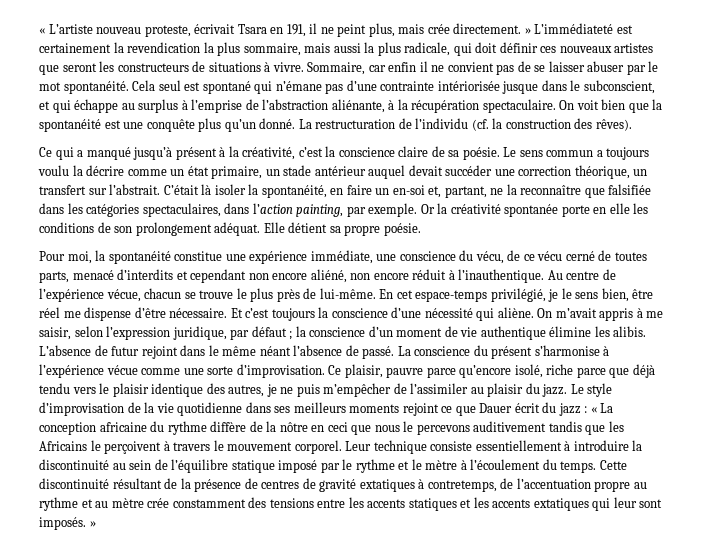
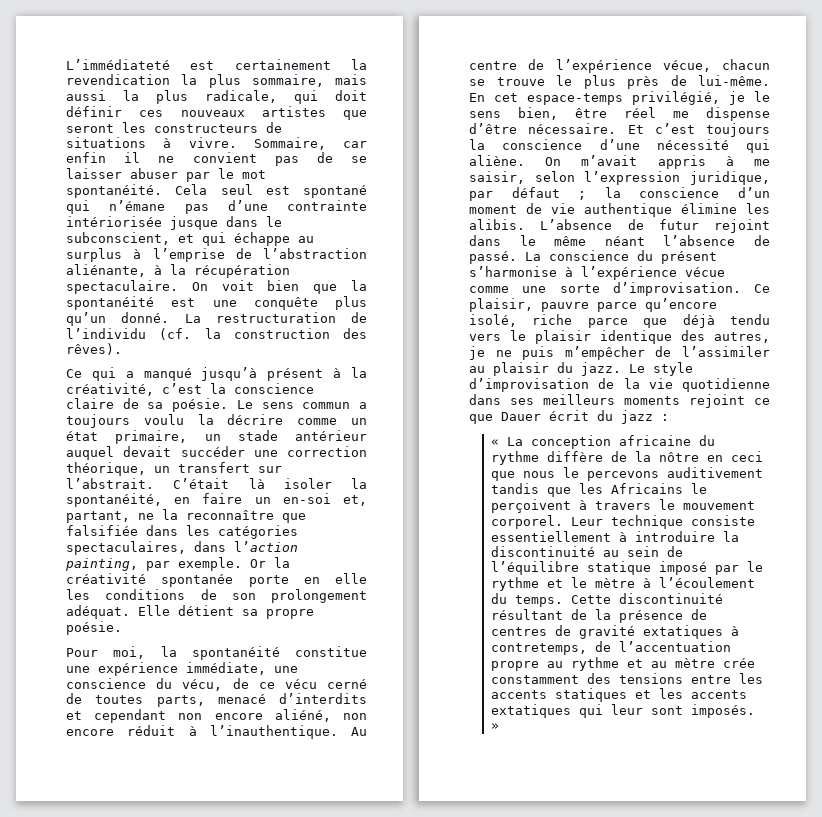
[39,23,531,37] « L’artiste nouveau proteste, écrivait Tsara en 191, il ne peint plus, mais crée directement. » -> (66, 64) none
(588, 409) none -> (669, 417) //

